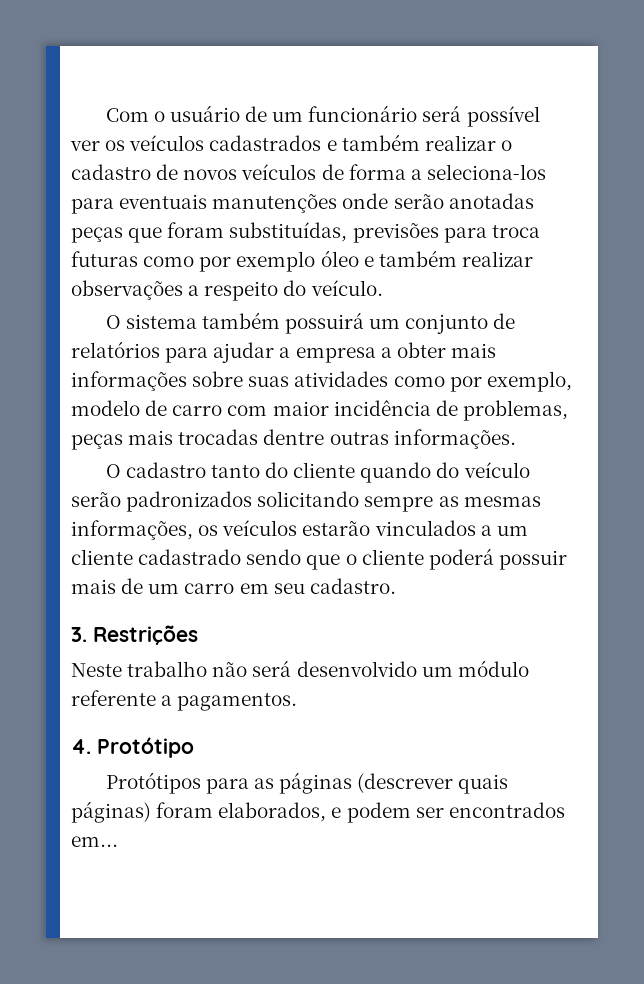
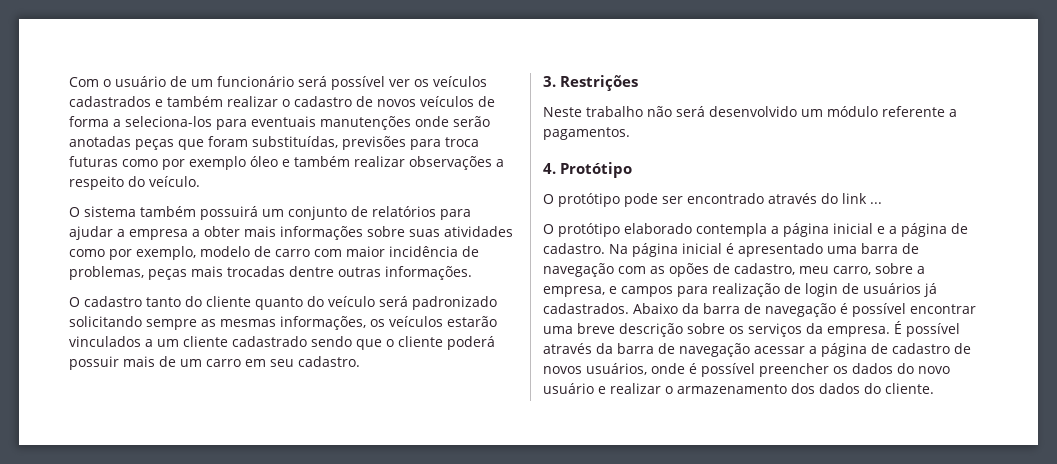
[360,462,432,483] quando -> [255,297,303,310] quanto
[71,491,253,512] serão padronizados -> [379,296,497,310] será padronizado
[105,772,509,794] [71,801,565,823] [71,836,118,847] Protótipos para as páginas (descrever quais páginas) foram elaborados, e podem ser encontrados em... -> [543,193,882,207] [543,223,968,237] [543,243,919,257] [543,263,925,277] [543,283,937,297] [543,303,976,317] [543,321,960,337] [543,343,971,357] [543,363,950,377] [543,383,934,394] O protótipo pode ser encontrado através do link ... // O protótipo elaborado contempla a página inicial e a página de cadastro. Na página inicial é apresentado uma barra de navegação com as opões de cadastro, meu carro, sobre a empresa, e campos para realização de login de usuários já cadastrados. Abaixo da barra de navegação é possível encontrar uma breve descrição sobre os serviços da empresa. É possível através da barra de navegação acessar a página de cadastro de novos usuários, onde é possível preencher os dados do novo usuário e realizar o armazenamento dos dados do cliente.

